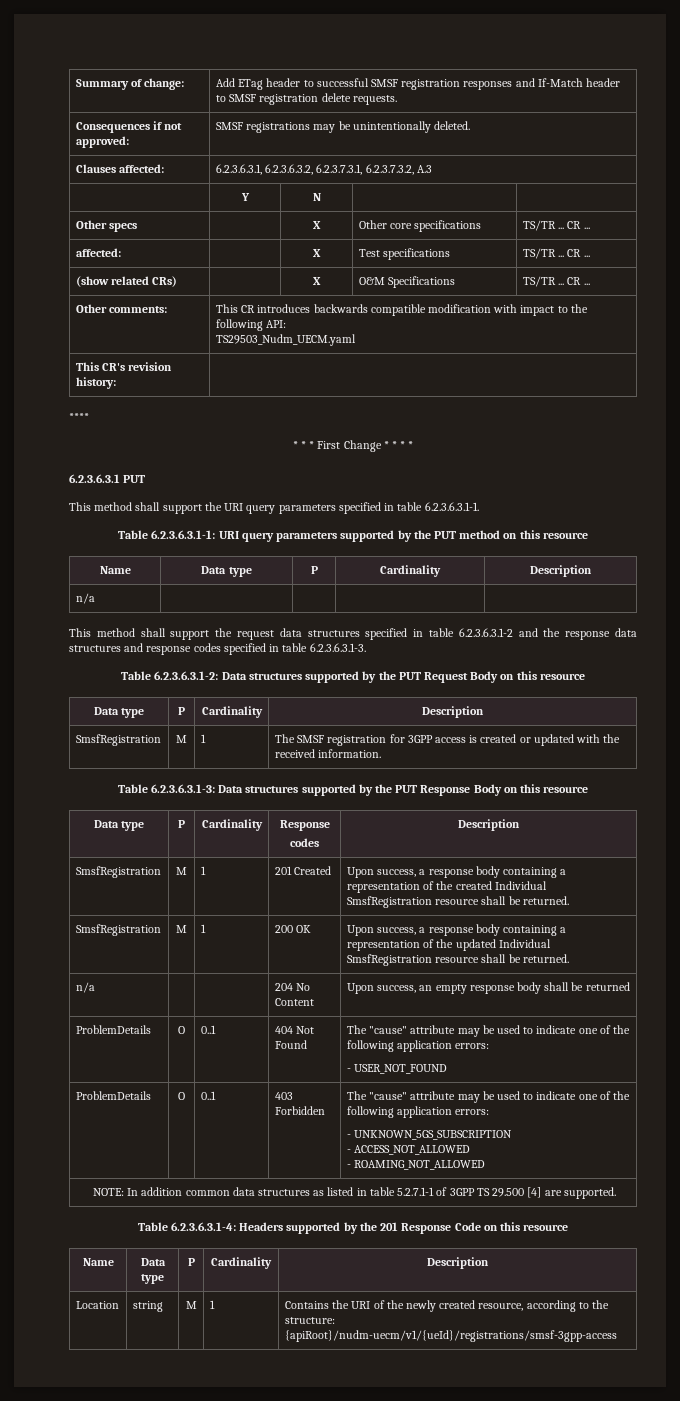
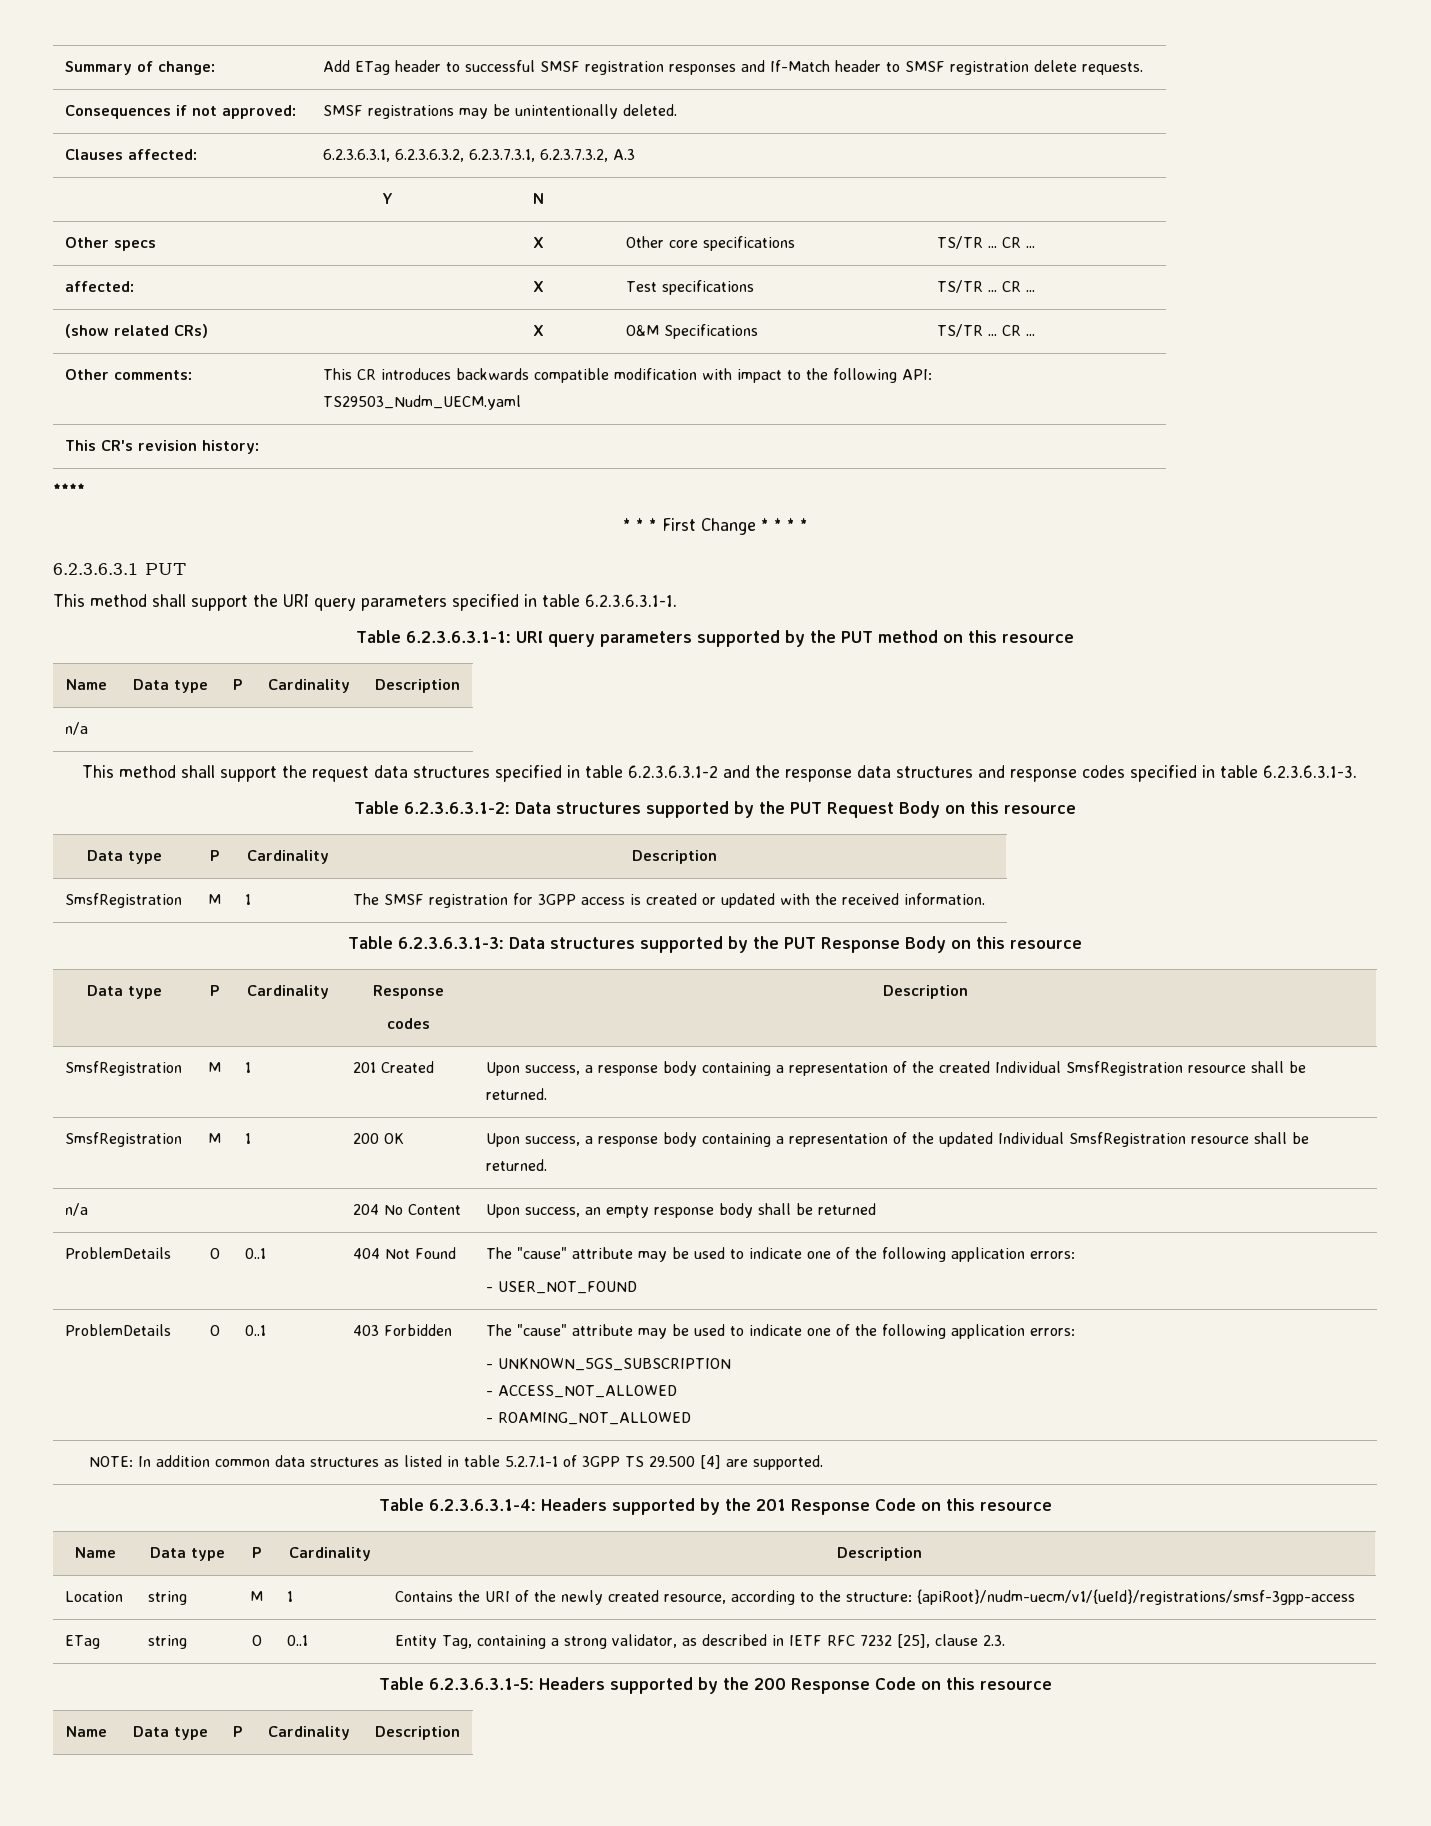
(617, 1336) none -> [65,1635,101,1649] [148,1635,188,1649] [251,1635,262,1646] [287,1635,309,1646] [395,1634,1006,1649] [378,1677,1052,1694] [66,1726,107,1737] [132,1726,208,1740] [233,1726,242,1737] [267,1726,350,1740] [375,1726,460,1740] // ETag | string | O | 0..1 | Entity Tag, containing a strong validator, as described in IETF RFC 7232 [25], clause 2.3. // Table 6.2.3.6.3.1-5: Headers supported by the 200 Response Code on this resource // Name | Data type | P | Cardinality | Description

